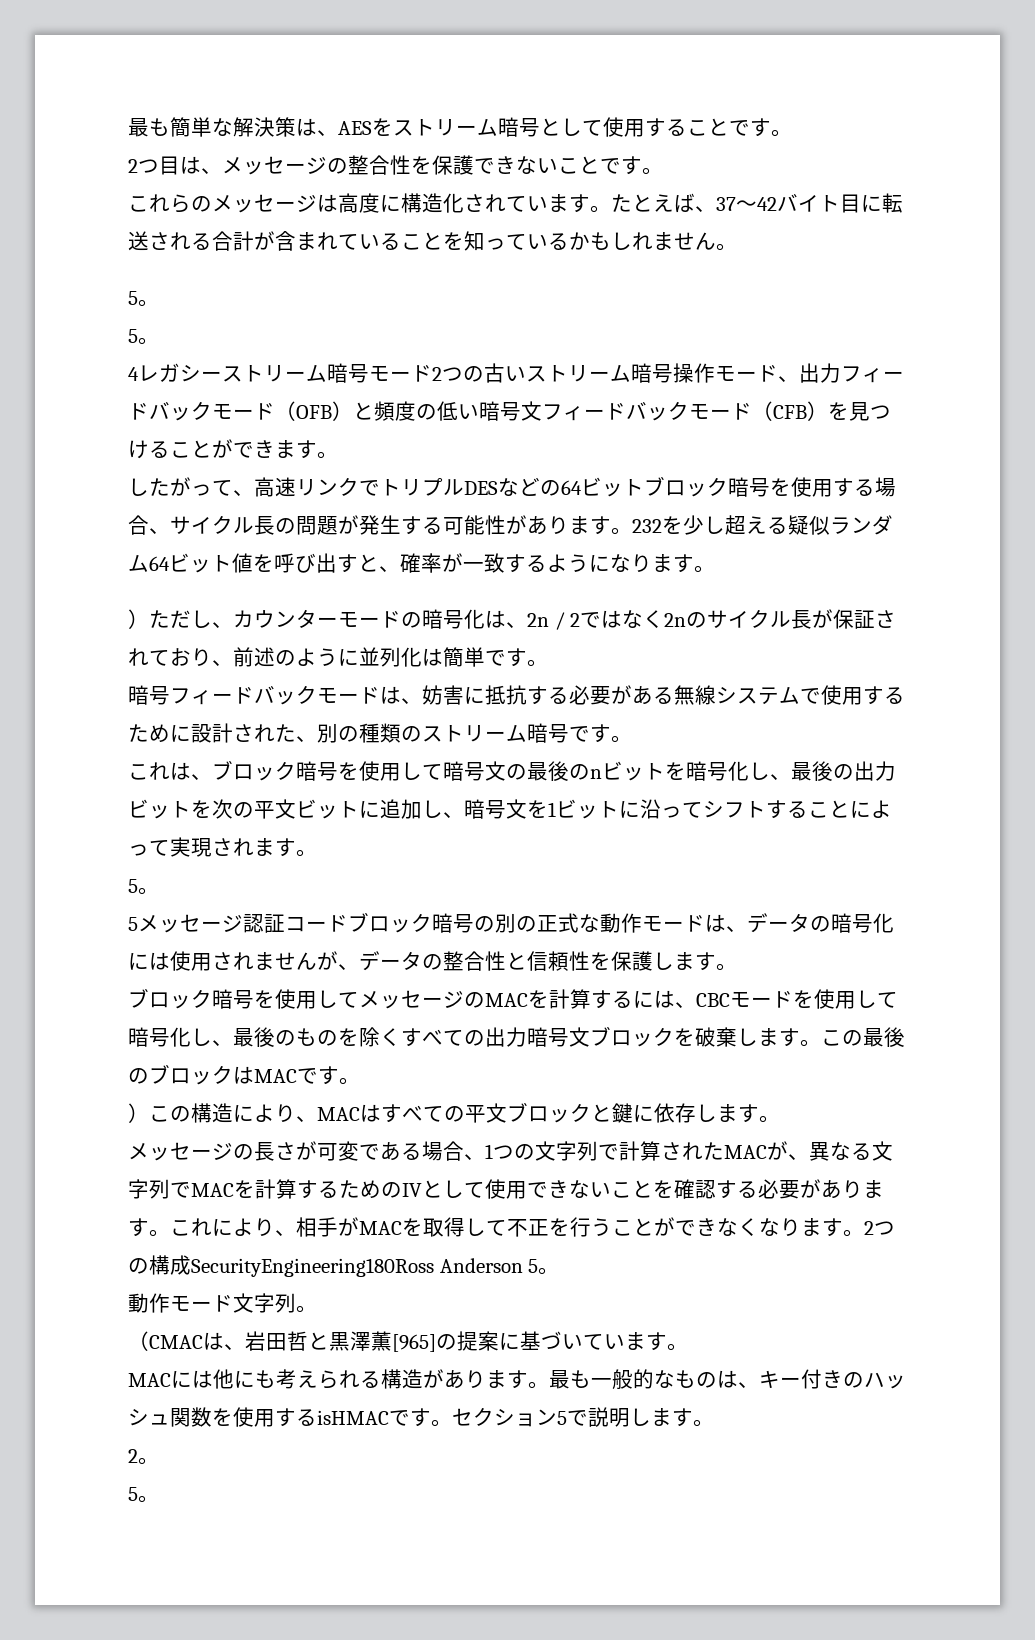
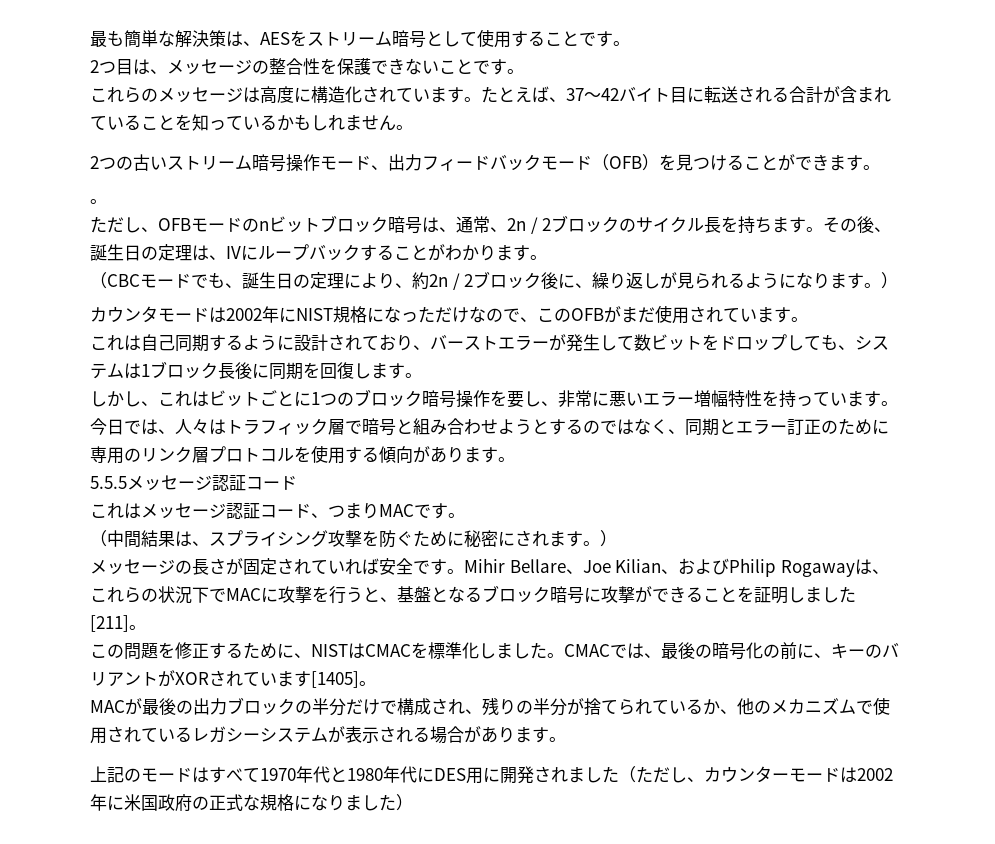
[128,291,159,307] [128,329,159,345] [128,363,432,383] 5。 // 5。 // 4レガシーストリーム暗号モード -> (413, 127) none
[353,401,828,421] と頻度の低い暗号文フィードバックモード（CFB） -> (659, 162) none
[128,477,582,497] したがって、高速リンクでトリプルDESなどの64 -> [90,199,107,204] [90,216,269,233] 。 // ただし、OFBモードのn
[770,477,896,497] [128,515,893,535] [128,553,526,573] を使用する場合、サイクル長の問題が発生する可能性があります。232を少し超える疑似ランダム64ビット値を呼び出すと、確率が一致す -> [422,215,892,234] [90,244,547,261] [90,271,729,290] は、通常、2n / 2ブロックのサイクル長を持ちます。その後、誕生日の定理は、IVにループバックすることがわかります。 // （CBCモードでも、誕生日の定理により、約2n / 2ブロック後に、繰り返しが見られ
[128,609,149,629] // ） -> [881,272,899,289] [90,305,808,324] [90,334,889,352] [90,361,422,380] [90,389,898,408] [90,418,889,436] [90,445,515,464] [90,474,297,491] [90,502,465,519] [90,530,617,548] [90,558,889,577] [90,585,856,604] [90,615,146,632] [90,642,899,660] [90,670,376,688] [90,697,890,716] [90,726,566,744] [90,766,636,784] ） // カウンタモードは2002年にNIST規格になっただけなので、このOFBがまだ使用されています。 // これは自己同期するように設計されており、バーストエラーが発生して数ビットをドロップしても、システムは1ブロック長後に同期を回復します。 // しかし、これはビットごとに1つのブロック暗号操作を要し、非常に悪いエラー増幅特性を持っています。今日では、人々はトラフィック層で暗号と組み合わせようとするのではなく、同期とエラー訂正のために専用のリンク層プロトコルを使用する傾向があります。 // 5.5.5メッセージ認証コード // これはメッセージ認証コード、つまりMACです。 // （中間結果は、スプライシング攻撃を防ぐために秘密にされます。） // メッセージの長さが固定されていれば安全です。Mihir Bellare、Joe Kilian、およびPhilip Rogawayは、これらの状況下でMACに攻撃を行うと、基盤となるブロック暗号に攻撃ができることを証明しました[211]。 // この問題を修正するために、NISTはCMACを標準化しました。CMACでは、最後の暗号化の前に、キーのバリアントがXORされています[1405]。 // MACが最後の出力ブロックの半分だけで構成され、残りの半分が捨てられているか、他のメカニズムで使用されているレガシーシステムが表示される場合があります。 // 上記のモードはすべて1970年代と1980年代にDES用に開発されました（
[401,609,897,630] [128,647,548,667] [128,685,905,705] [128,723,632,743] [128,760,896,781] [128,799,892,819] [128,837,317,857] [128,879,159,895] [128,912,894,933] [128,951,737,971] [128,988,898,1009] [128,1026,905,1047] [128,1064,360,1085] [128,1102,780,1123] [128,1141,893,1161] [128,1179,884,1199] [128,1217,895,1237] [128,1255,560,1277] [128,1293,317,1313] [128,1331,688,1352] [128,1369,906,1389] [128,1407,714,1427] [128,1449,159,1465] [128,1487,159,1503] の暗号化は、2n / 2ではなく2nのサイクル長が保証されており、前述のように並列化は簡単です。 // 暗号フィードバックモードは、妨害に抵抗する必要がある無線システムで使用するために設計された、別の種類のストリーム暗号です。 // これは、ブロック暗号を使用して暗号文の最後のnビットを暗号化し、最後の出力ビットを次の平文ビットに追加し、暗号文を1ビットに沿ってシフトすることによって実現されます。 // 5。 // 5メッセージ認証コードブロック暗号の別の正式な動作モードは、データの暗号化には使用されませんが、データの整合性と信頼性を保護します。 // ブロック暗号を使用してメッセージのMACを計算するには、CBCモードを使用して暗号化し、最後のものを除くすべての出力暗号文ブロックを破棄します。この最後のブロックはMACです。 // ）この構造により、MACはすべての平文ブロックと鍵に依存します。 // メッセージの長さが可変である場合、1つの文字列で計算されたMACが、異なる文字列でMACを計算するためのIVとして使用できないことを確認する必要があります。これにより、相手がMACを取得して不正を行うことができなくなります。2つの構成SecurityEngineering180Ross Anderson 5。 // 動作モード文字列。 // （CMACは、岩田哲と黒澤薫[965]の提案に基づいています。 // MACには他にも考えられる構造があります。最も一般的なものは、キー付きのハッシュ関数を使用するisHMACです。セクション5で説明します。 // 2。 // 5。 -> [840,767,893,783] [90,794,413,812] は2002年に米国政府の正式な規格になりました）

